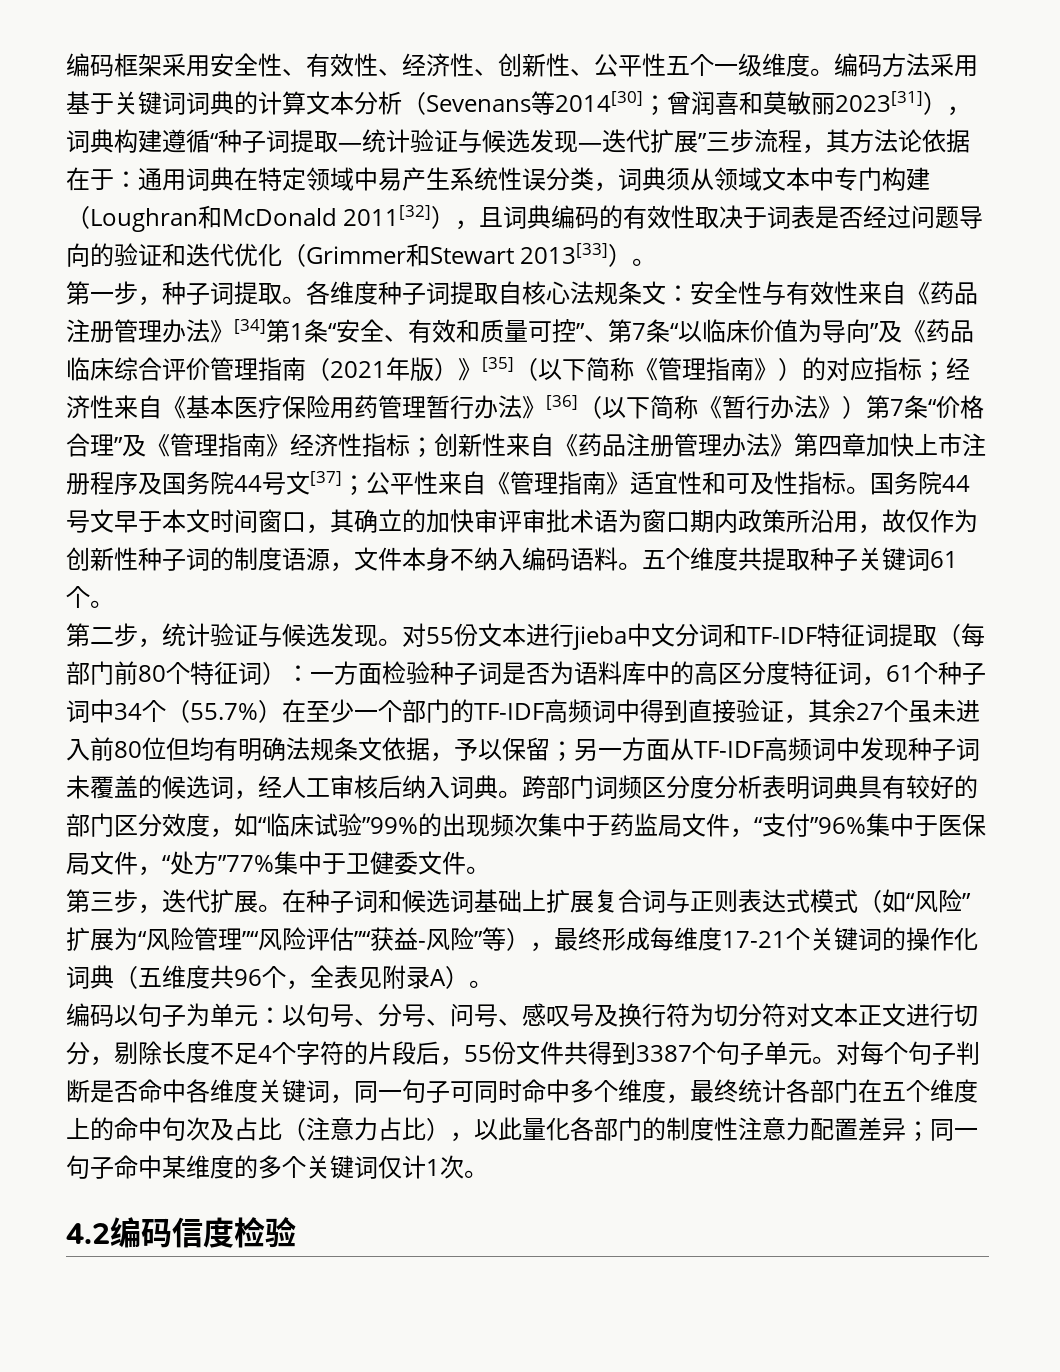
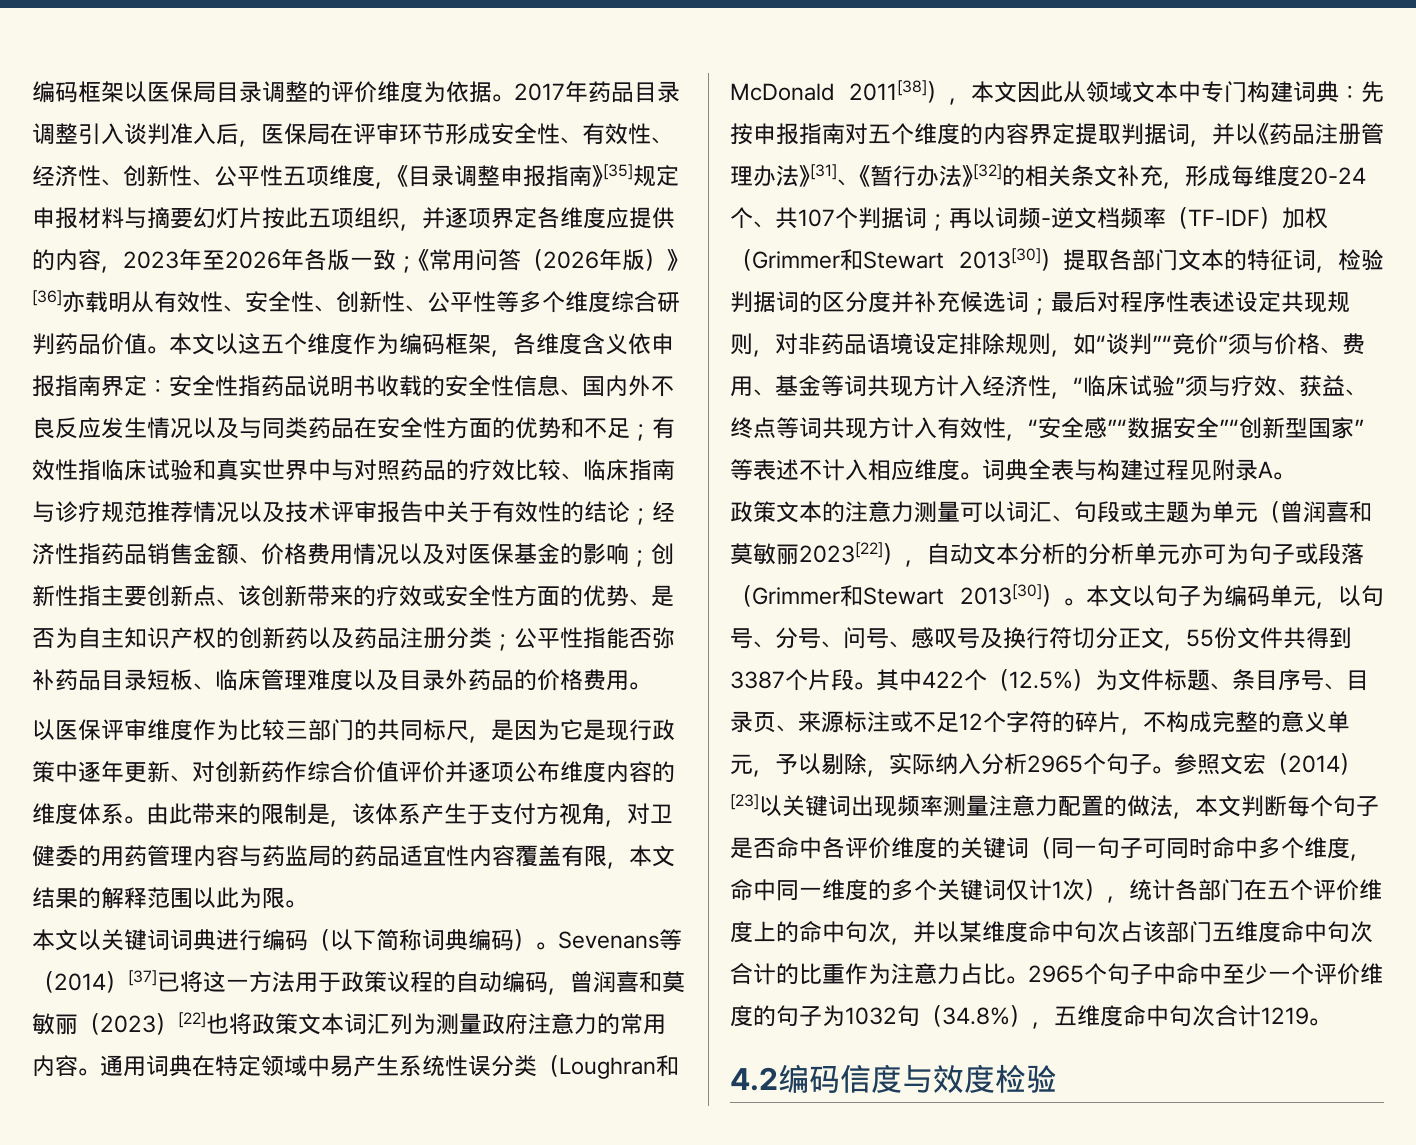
[66,53,210,77] 编码框架采用 -> [32,81,680,103] [32,123,491,147] 编码框架以医保局目录调整的评价维度为依据。2017年药品目录调整引入谈判准入后，医保局在评审环节形成
[690,53,978,77] [66,91,971,116] [66,129,970,154] [66,167,138,191] 个一级维度。编码方法采用基于关键词词典的计算文本分析（Sevenans等2014[30]；曾润喜和莫敏丽2023[31]），词典构建遵循“种子词提取—统计验证与候选发现—迭代扩展”三步流程，其方法论依据在于： -> [306,164,679,189] [32,207,675,231] [32,249,678,273] [32,290,680,313] [32,333,674,357] [32,375,674,397] [32,417,675,441] [32,459,675,481] [32,501,675,525] [32,543,674,567] [32,585,674,607] [32,627,675,651] [32,669,651,691] [32,719,675,743] [32,761,675,783] [32,802,673,827] [32,845,675,869] [32,887,307,909] [32,929,682,951] [32,970,685,995] [32,1012,666,1035] [32,1055,100,1077] 项维度，《目录调整申报指南》[35]规定申报材料与摘要幻灯片按此五项组织，并逐项界定各维度应提供的内容，2023年至2026年各版一致；《常用问答（2026年版）》[36]亦载明从有效性、安全性、创新性、公平性等多个维度综合研判药品价值。本文以这五个维度作为编码框架，各维度含义依申报指南界定：安全性指药品说明书收载的安全性信息、国内外不良反应发生情况以及与同类药品在安全性方面的优势和不足；有效性指临床试验和真实世界中与对照药品的疗效比较、临床指南与诊疗规范推荐情况以及技术评审报告中关于有效性的结论；经济性指药品销售金额、价格费用情况以及对医保基金的影响；创新性指主要创新点、该创新带来的疗效或安全性方面的优势、是否为自主知识产权的创新药以及药品注册分类；公平性指能否弥补药品目录短板、临床管理难度以及目录外药品的价格费用。 // 以医保评审维度作为比较三部门的共同标尺，是因为它是现行政策中逐年更新、对创新药作综合价值评价并逐项公布维度内容的维度体系。由此带来的限制是，该体系产生于支付方视角，对卫健委的用药管理内容与药监局的药品适宜性内容覆盖有限，本文结果的解释范围以此为限。 // 本文以关键词词典进行编码（以下简称词典编码）。Sevenans等（2014）[37]已将这一方法用于政策议程的自动编码，曾润喜和莫敏丽（2023）[22]也将政策文本词汇列为测量政府注意力的常用内容。
[594,167,690,192] ，词典须 -> [537,1055,679,1079] [730,80,1063,105] （Loughran和McDonald 2011[38]），本文因此
[66,205,984,232] [66,243,657,267] [66,281,978,306] [66,319,974,343] [66,357,970,382] [66,395,984,419] [66,433,986,458] [66,471,970,496] [66,509,978,534] [66,547,958,572] [66,586,114,609] [66,623,985,650] [66,661,986,686] [66,699,980,724] [66,737,980,762] [66,775,978,800] [66,813,986,838] [66,851,490,876] [66,889,971,914] [66,927,978,952] [66,965,493,990] [66,1003,114,1027] （Loughran和McDonald 2011[32]），且词典编码的有效性取决于词表是否经过问题导向的验证和迭代优化（Grimmer和Stewart 2013[33]）。 // 第一步，种子词提取。各维度种子词提取自核心法规条文：安全性与有效性来自《药品注册管理办法》[34]第1条“安全、有效和质量可控”、第7条“以临床价值为导向”及《药品临床综合评价管理指南（2021年版）》[35]（以下简称《管理指南》）的对应指标；经济性来自《基本医疗保险用药管理暂行办法》[36]（以下简称《暂行办法》）第7条“价格合理”及《管理指南》经济性指标；创新性来自《药品注册管理办法》第四章加快上市注册程序及国务院44号文[37]；公平性来自《管理指南》适宜性和可及性指标。国务院44号文早于本文时间窗口，其确立的加快审评审批术语为窗口期内政策所沿用，故仅作为创新性种子词的制度语源，文件本身不纳入编码语料。五个维度共提取种子关键词61个。 // 第二步，统计验证与候选发现。对55份文本进行jieba中文分词和TF-IDF特征词提取（每部门前80个特征词）：一方面检验种子词是否为语料库中的高区分度特征词，61个种子词中34个（55.7%）在至少一个部门的TF-IDF高频词中得到直接验证，其余27个虽未进入前80位但均有明确法规条文依据，予以保留；另一方面从TF-IDF高频词中发现种子词未覆盖的候选词，经人工审核后纳入词典。跨部门词频区分度分析表明词典具有较好的部门区分效度，如“临床试验”99%的出现频次集中于药监局文件，“支付”96%集中于医保局文件，“处方”77%集中于卫健委文件。 // 第三步，迭代扩展。在种子词和候选词基础上扩展复合词与正则表达式模式（如“风险”扩展为“风险管理”“风险评估”“获益-风险”等），最终形成每维度17-21个关键词的操作化词典（五维度共96个，全表见附录A）。 // 编码 -> [1293,81,1384,103] [730,123,1384,147] [730,164,1366,189] [730,207,1328,231] [730,248,1384,273] [730,291,1350,315] [730,333,1365,357] [730,375,1367,399] [730,417,1364,441] [730,459,1295,481] [730,501,1372,523] [730,542,1364,567] [730,584,1132,607] 词典：先按申报指南对五个维度的内容界定提取判据词，并以《药品注册管理办法》[31]、《暂行办法》[32]的相关条文补充，形成每维度20-24个、共107个判据词；再以词频-逆文档频率（TF-IDF）加权（Grimmer和Stewart 2013[30]）提取各部门文本的特征词，检验判据词的区分度并补充候选词；最后对程序性表述设定共现规则，对非药品语境设定排除规则，如“谈判”“竞价”须与价格、费用、基金等词共现方计入经济性，“临床试验”须与疗效、获益、终点等词共现方计入有效性，“安全感”“数据安全”“创新型国家”等表述不计入相应维度。词典全表与构建过程见附录A。 // 政策文本的注意力测量可以词汇、句段或主题为单元（曾润喜和莫敏丽2023[22]），自动文本分析的分析单元亦可为句子或段落（Grimmer和Stewart 2013[30]）。本文
[210,1003,282,1027] 单元： -> [1224,585,1338,609] 编码单元，
[690,1003,978,1027] [66,1041,440,1066] 为切分符对文本正文进行切分，剔除长度不足4个字符的片段后 -> [1072,627,1164,649] 切分正文
[716,1041,860,1065] 句子单元。对 -> [808,669,1369,691] [730,711,1350,735] [730,753,1362,777] [730,794,1287,819] 片段。其中422个（12.5%）为文件标题、条目序号、目录页、来源标注或不足12个字符的碎片，不构成完整的意义单元，予以剔除，实际纳入分析2965个句子。参照文宏（2014）[23]以关键词出现频率测量注意力配置的做法，本文判断
[956,1041,980,1065] [66,1079,90,1103] 判断 -> (1379, 806) none
[210,1079,354,1104] 维度关键词， -> [845,837,1051,859] 评价维度的关键词（
[690,1079,978,1103] [66,1117,978,1142] [66,1155,186,1179] 最终统计各部门在五个维度上的命中句次及占比（注意力占比），以此量化各部门的制度性注意力配置差异；同一句子命中某 -> [730,879,822,901] 命中同一
(464, 1167) none -> [1085,879,1382,903] [730,921,1373,945] [730,963,1383,985] [730,1005,1309,1029] ），统计各部门在五个评价维度上的命中句次，并以某维度命中句次占该部门五维度命中句次合计的比重作为注意力占比。2965个句子中命中至少一个评价维度的句子为1032句（34.8%），五维度命中句次合计1219
(234, 1232) none -> [902,1064,995,1093] 与效度

